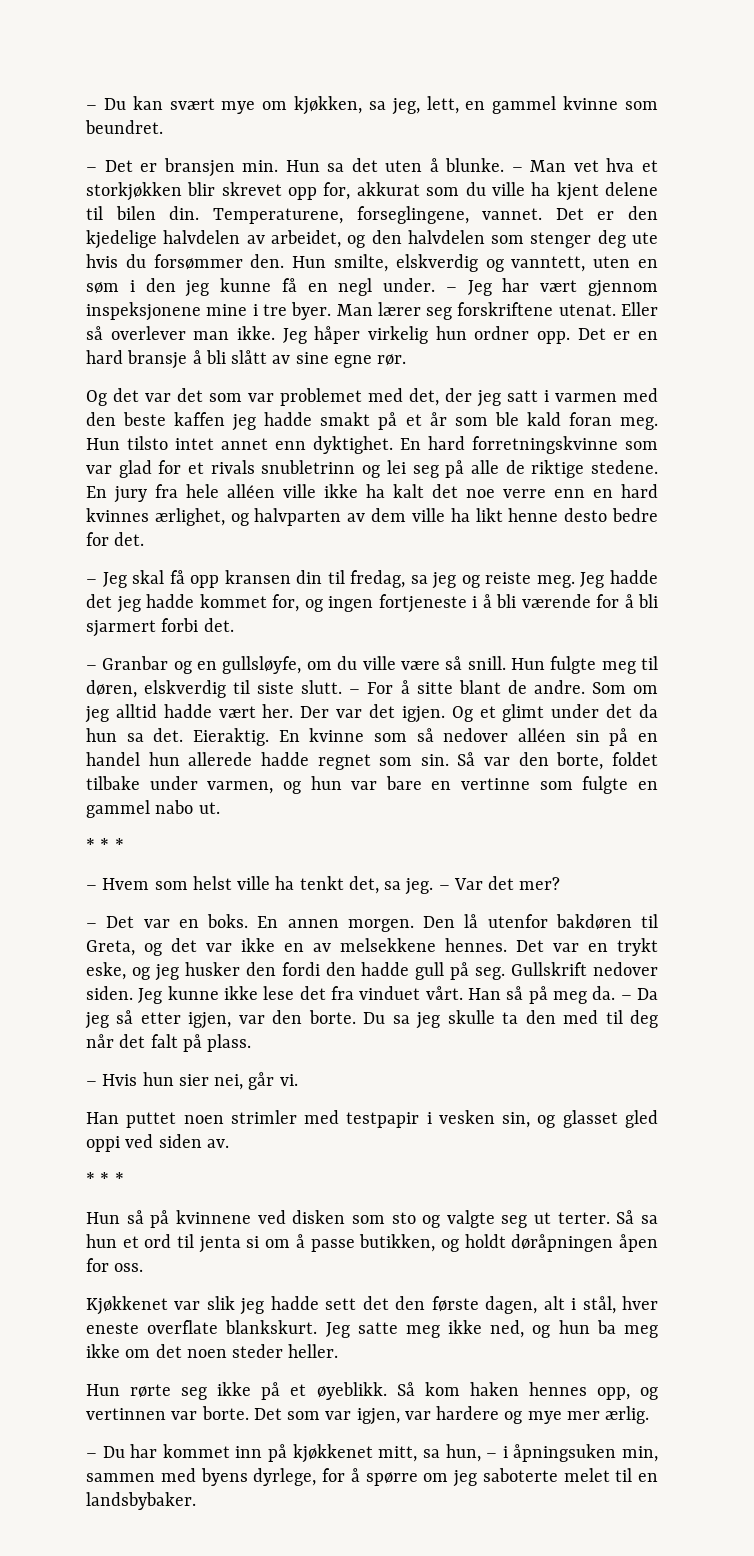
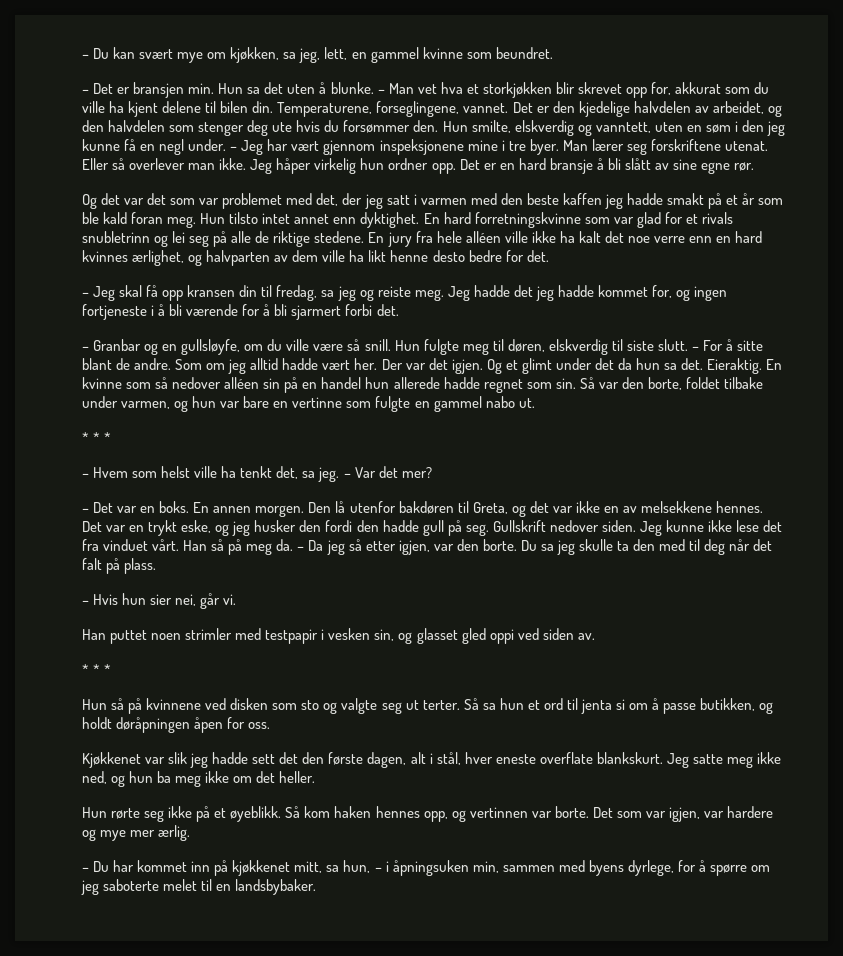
[186,1344,284,1358] noen steder -> (276, 777) none

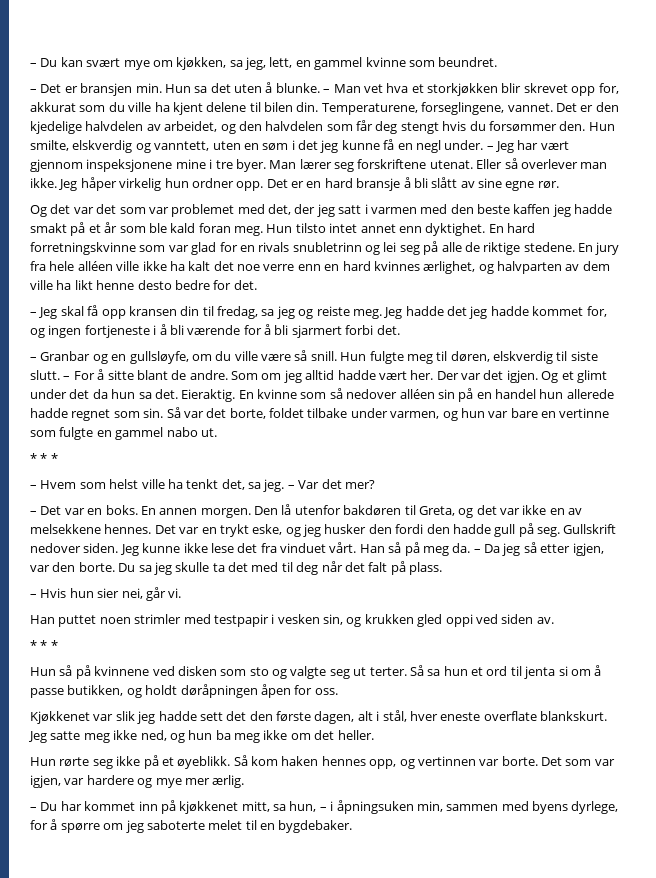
[198,120,293,136] stenger deg ute -> [356,120,439,134] får deg stengt
[741,120,764,132] den -> [298,140,318,150] det
[685,214,698,224] et -> [239,245,255,252] en
[621,377,644,389] den -> [206,408,227,418] det
[633,539,656,551] den -> [228,562,248,572] det
[416,628,458,644] glasset -> [364,614,414,624] krukken
[235,879,317,895] landsbybaker. -> [278,820,353,833] bygdebaker.

